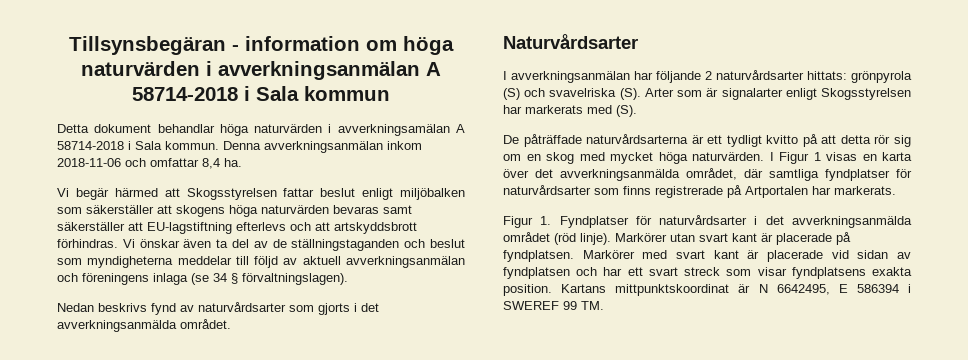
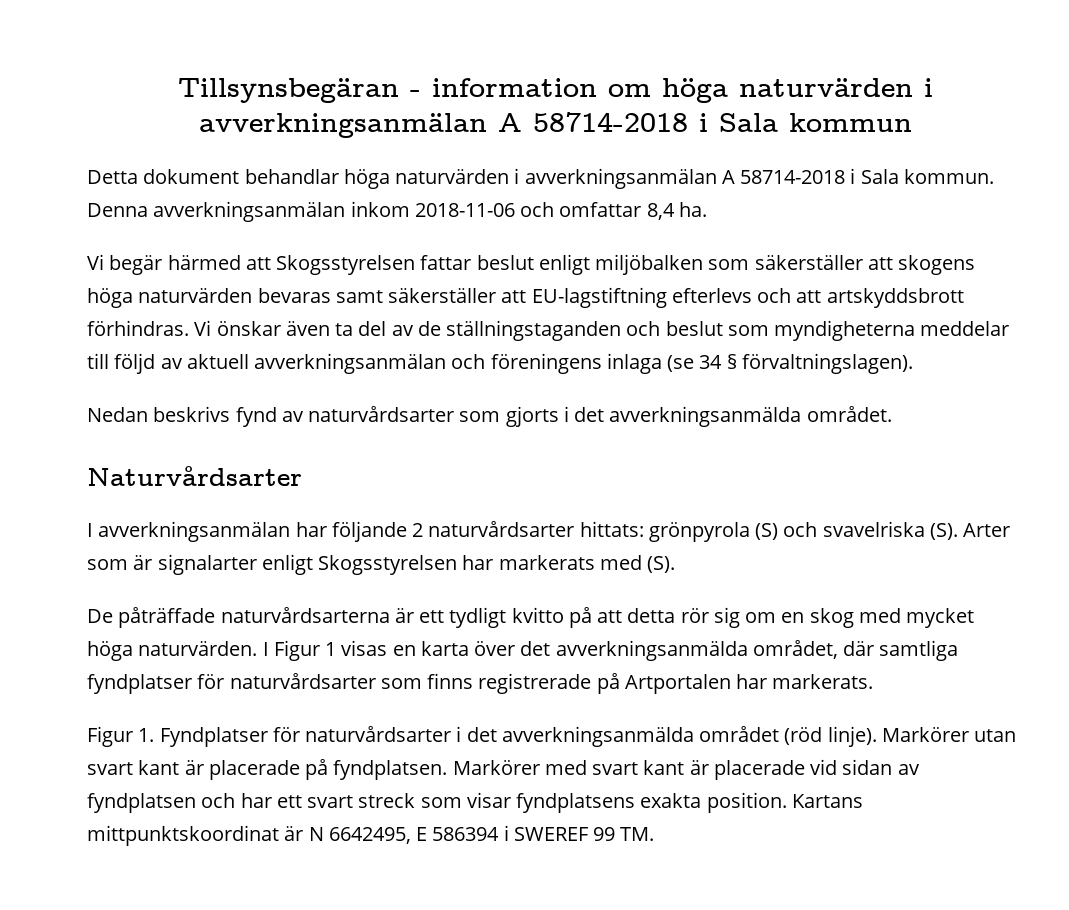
[337,124,450,136] avverkningsamälan -> [524,168,717,189] avverkningsanmälan

